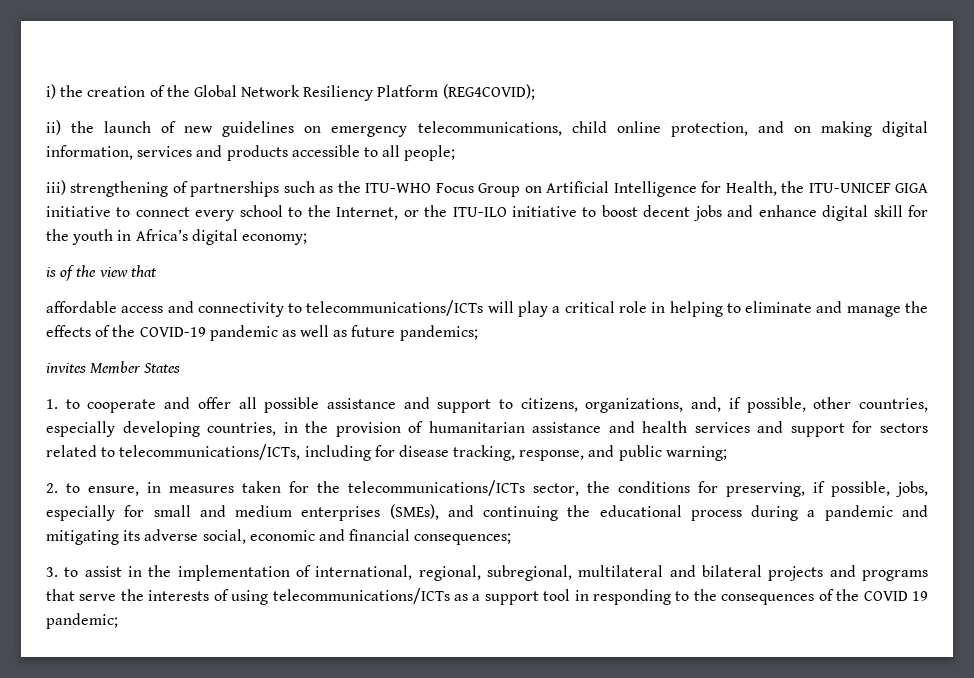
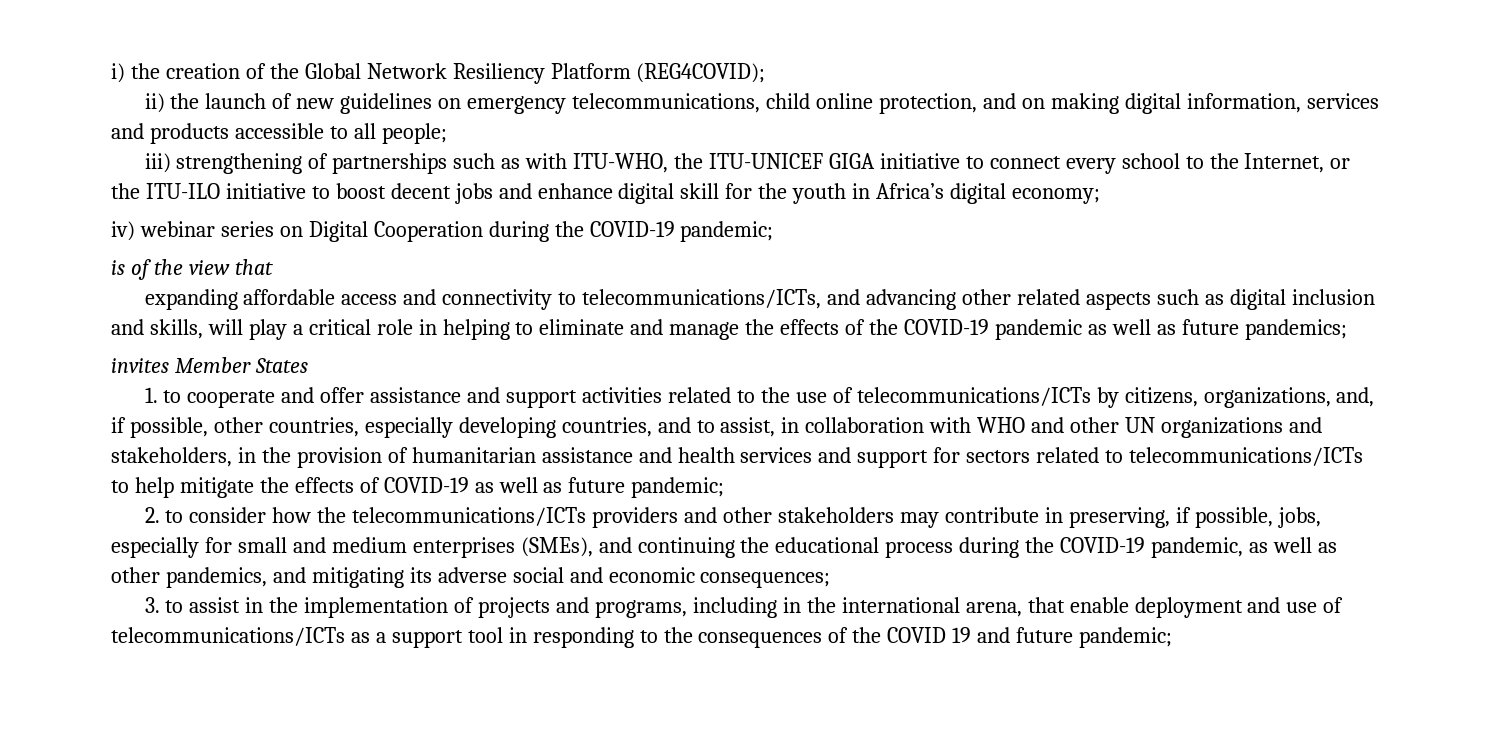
[337,181,777,197] the ITU-WHO Focus Group on Artificial Intelligence for Health, -> [525,153,669,173] with ITU-WHO,
(307, 239) none -> [111,221,774,242] // iv) webinar series on Digital Cooperation during the COVID-19 pandemic;
(157, 271) none -> [144,289,238,310] expanding
[306,300,484,316] telecommunications/ICTs -> [582,289,1375,310] [111,319,203,339] telecommunications/ICTs, and advancing other related aspects such as digital inclusion and skills,
[238,397,320,413] all possible -> (365, 395) none
[499,399,514,409] to -> [582,387,1119,408] activities related to the use of telecommunications/ICTs by
(277, 429) none -> [657,417,1322,438] [111,447,232,467] and to assist, in collaboration with WHO and other UN organizations and stakeholders,
[119,444,727,461] [46,480,718,496] telecommunications/ICTs, including for disease tracking, response, and public warning; // 2. to ensure, in measures taken for the telecommunications/ICTs sector, the conditions for -> [1129,447,1364,466] [111,477,725,498] [144,507,1063,528] telecommunications/ICTs to help mitigate the effects of COVID-19 as well as future pandemic; // 2. to consider how the telecommunications/ICTs providers and other stakeholders may contribute in
[807,505,928,521] [46,529,411,545] a pandemic and mitigating its adverse social, economic and financial -> [1025,537,1337,558] [111,567,695,588] the COVID-19 pandemic, as well as other pandemics, and mitigating its adverse social and economic
[315,565,929,581] [46,589,269,605] international, regional, subregional, multilateral and bilateral projects and programs that serve the interests of using -> [478,597,1344,618] projects and programs, including in the international arena, that enable deployment and use of
(929, 596) none -> [977,627,1074,643] and future

